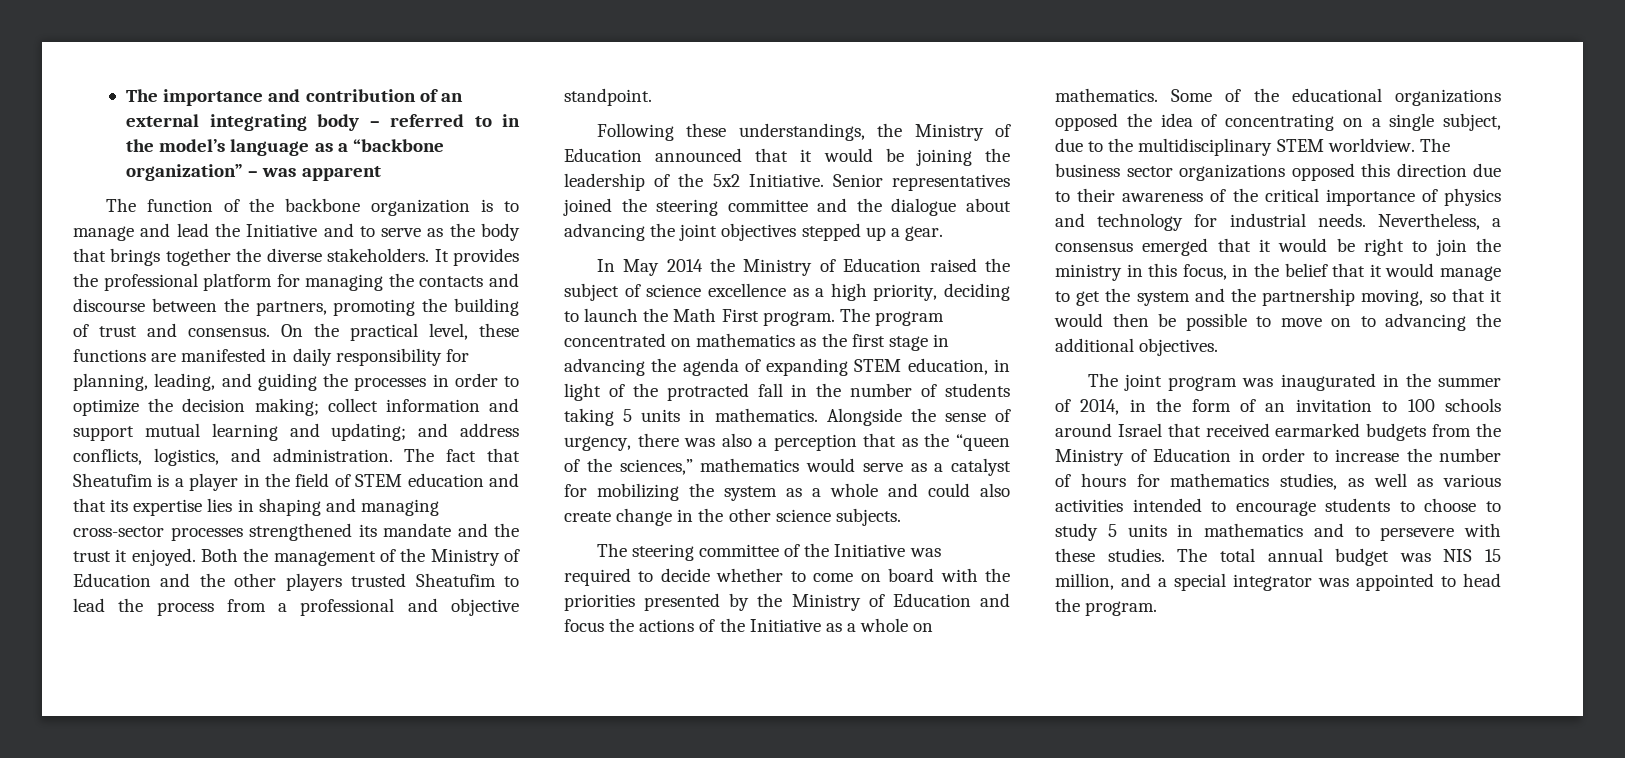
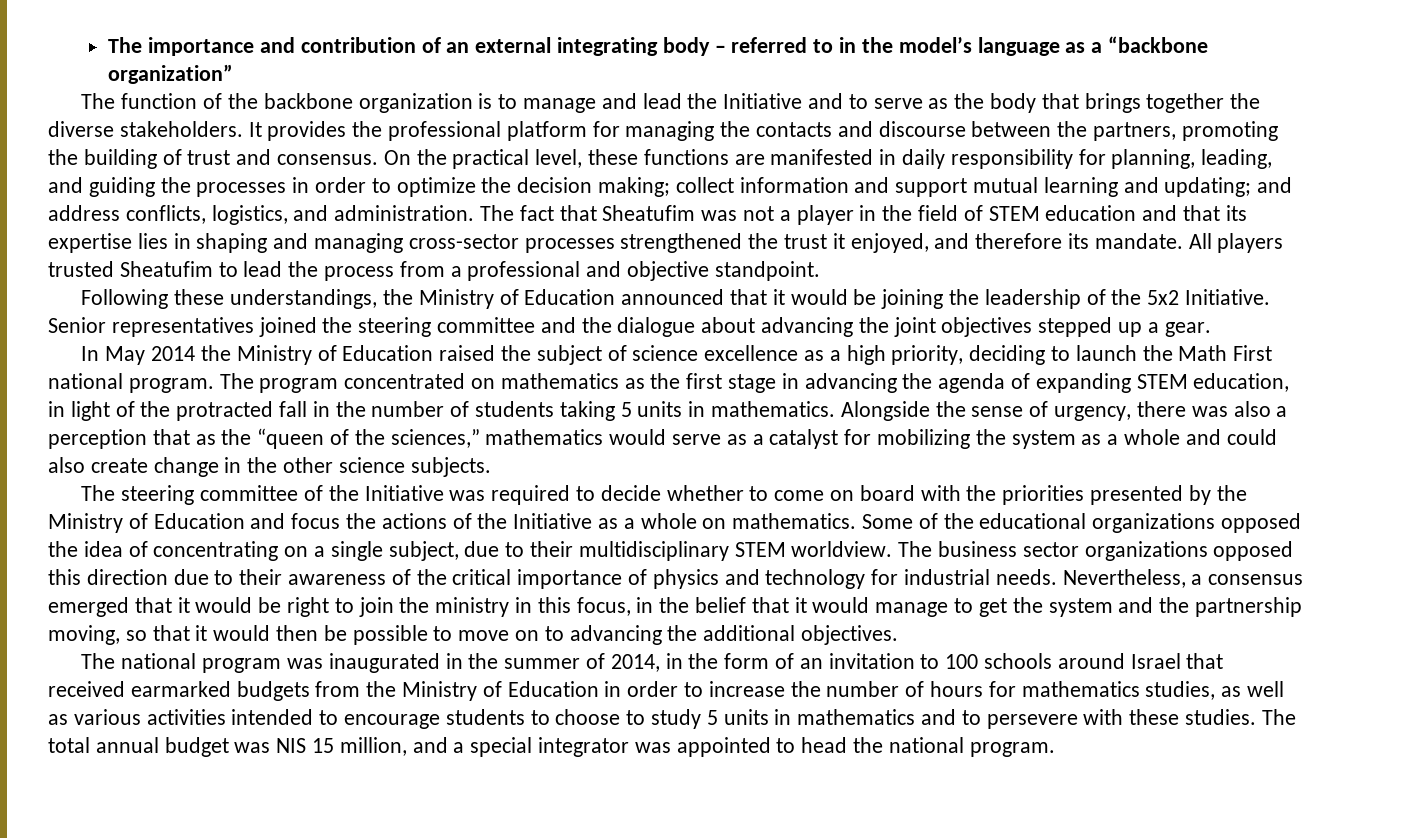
[248,166,381,181] – was apparent -> (234, 74) none
[157,474,170,487] is -> [701,206,775,221] was not
[358,523,519,537] [73,548,520,566] [73,573,277,587] its mandate and the trust it enjoyed. Both the management of the Ministry of Education and the other -> [748,233,1212,253] the trust it enjoyed, and therefore its mandate. All
(759, 315) none -> [48,373,123,389] national
[1108,138,1134,152] the -> [530,541,574,557] their
[1124,374,1163,391] joint -> [121,653,197,669] national
(1080, 605) none -> [888,737,964,753] national

